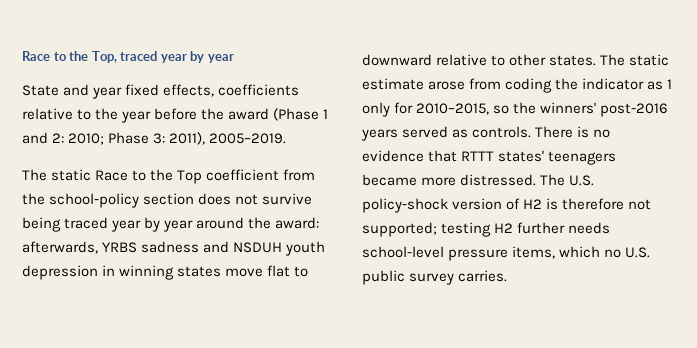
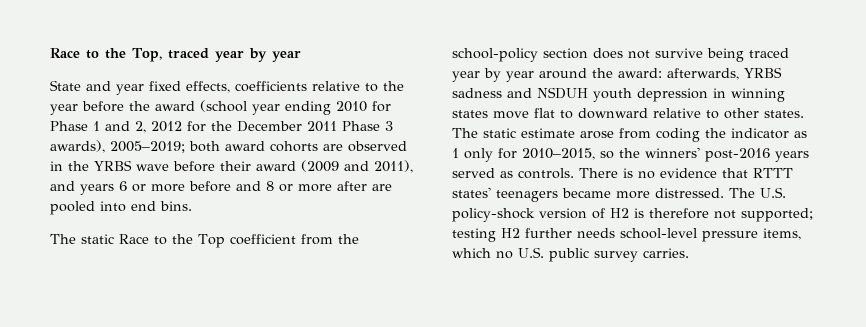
[273,108,329,121] [22,132,287,145] (Phase 1 and 2: 2010; Phase 3: 2011), 2005–2019. -> [200,100,391,115] [50,121,393,133] [50,140,407,153] [50,160,413,173] [50,181,392,195] [50,201,192,215] (school year ending 2010 for Phase 1 and 2, 2012 for the December 2011 Phase 3 awards), 2005–2019; both award cohorts are observed in the YRBS wave before their award (2009 and 2011), and years 6 or more before and 8 or more after are pooled into end bins.

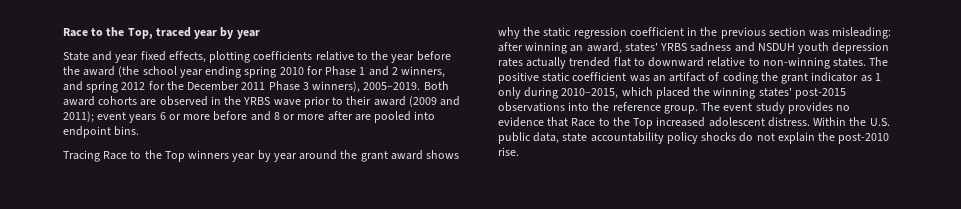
(230, 87) none -> [209,51,251,63] plotting
[200,100,247,112] (school -> [118,66,177,77] (the school
(331, 108) none -> [244,66,277,78] spring
[135,121,146,133] 2, -> [391,66,446,78] [63,81,119,93] 2 winners, and spring
[50,140,220,153] awards), 2005–2019; both -> [312,81,449,93] winners), 2005–2019. Both
[173,161,215,172] before -> [303,96,344,108] prior to
[374,160,413,173] [50,181,75,191] 2011), and -> [63,111,127,123] 2011); event
[131,201,156,211] end -> [63,126,111,138] endpoint
[50,234,359,248] [452,48,789,62] The static Race to the Top coefficient from the school-policy section does not survive being traced -> [63,150,230,162] Tracing Race to the Top winners
[618,68,739,80] award: afterwards, -> [360,150,460,162] [498,27,892,39] [498,42,658,54] grant award shows why the static regression coefficient in the previous section was misleading: after winning an award, states'
[713,88,785,102] [452,110,529,119] in winning states move -> [498,57,611,69] rates actually trended
[724,108,759,119] other -> [762,57,830,69] non-winning
[483,128,651,139] static estimate arose from -> [498,72,720,84] positive static coefficient was an artifact of
(726, 133) none -> [781,73,809,84] grant
[498,147,809,162] [452,168,793,179] [452,187,786,202] [452,208,813,222] [452,228,801,242] [452,247,689,262] for 2010–2015, so the winners' post-2016 years served as controls. There is no evidence that RTTT states' teenagers became more distressed. The U.S. policy-shock version of H2 is therefore not supported; testing H2 further needs school-level pressure items, which no U.S. public survey carries. -> [524,87,846,99] [498,102,851,114] [498,117,890,129] [498,132,890,144] [498,147,519,156] during 2010–2015, which placed the winning states' post-2015 observations into the reference group. The event study provides no evidence that Race to the Top increased adolescent distress. Within the U.S. public data, state accountability policy shocks do not explain the post-2010 rise.

